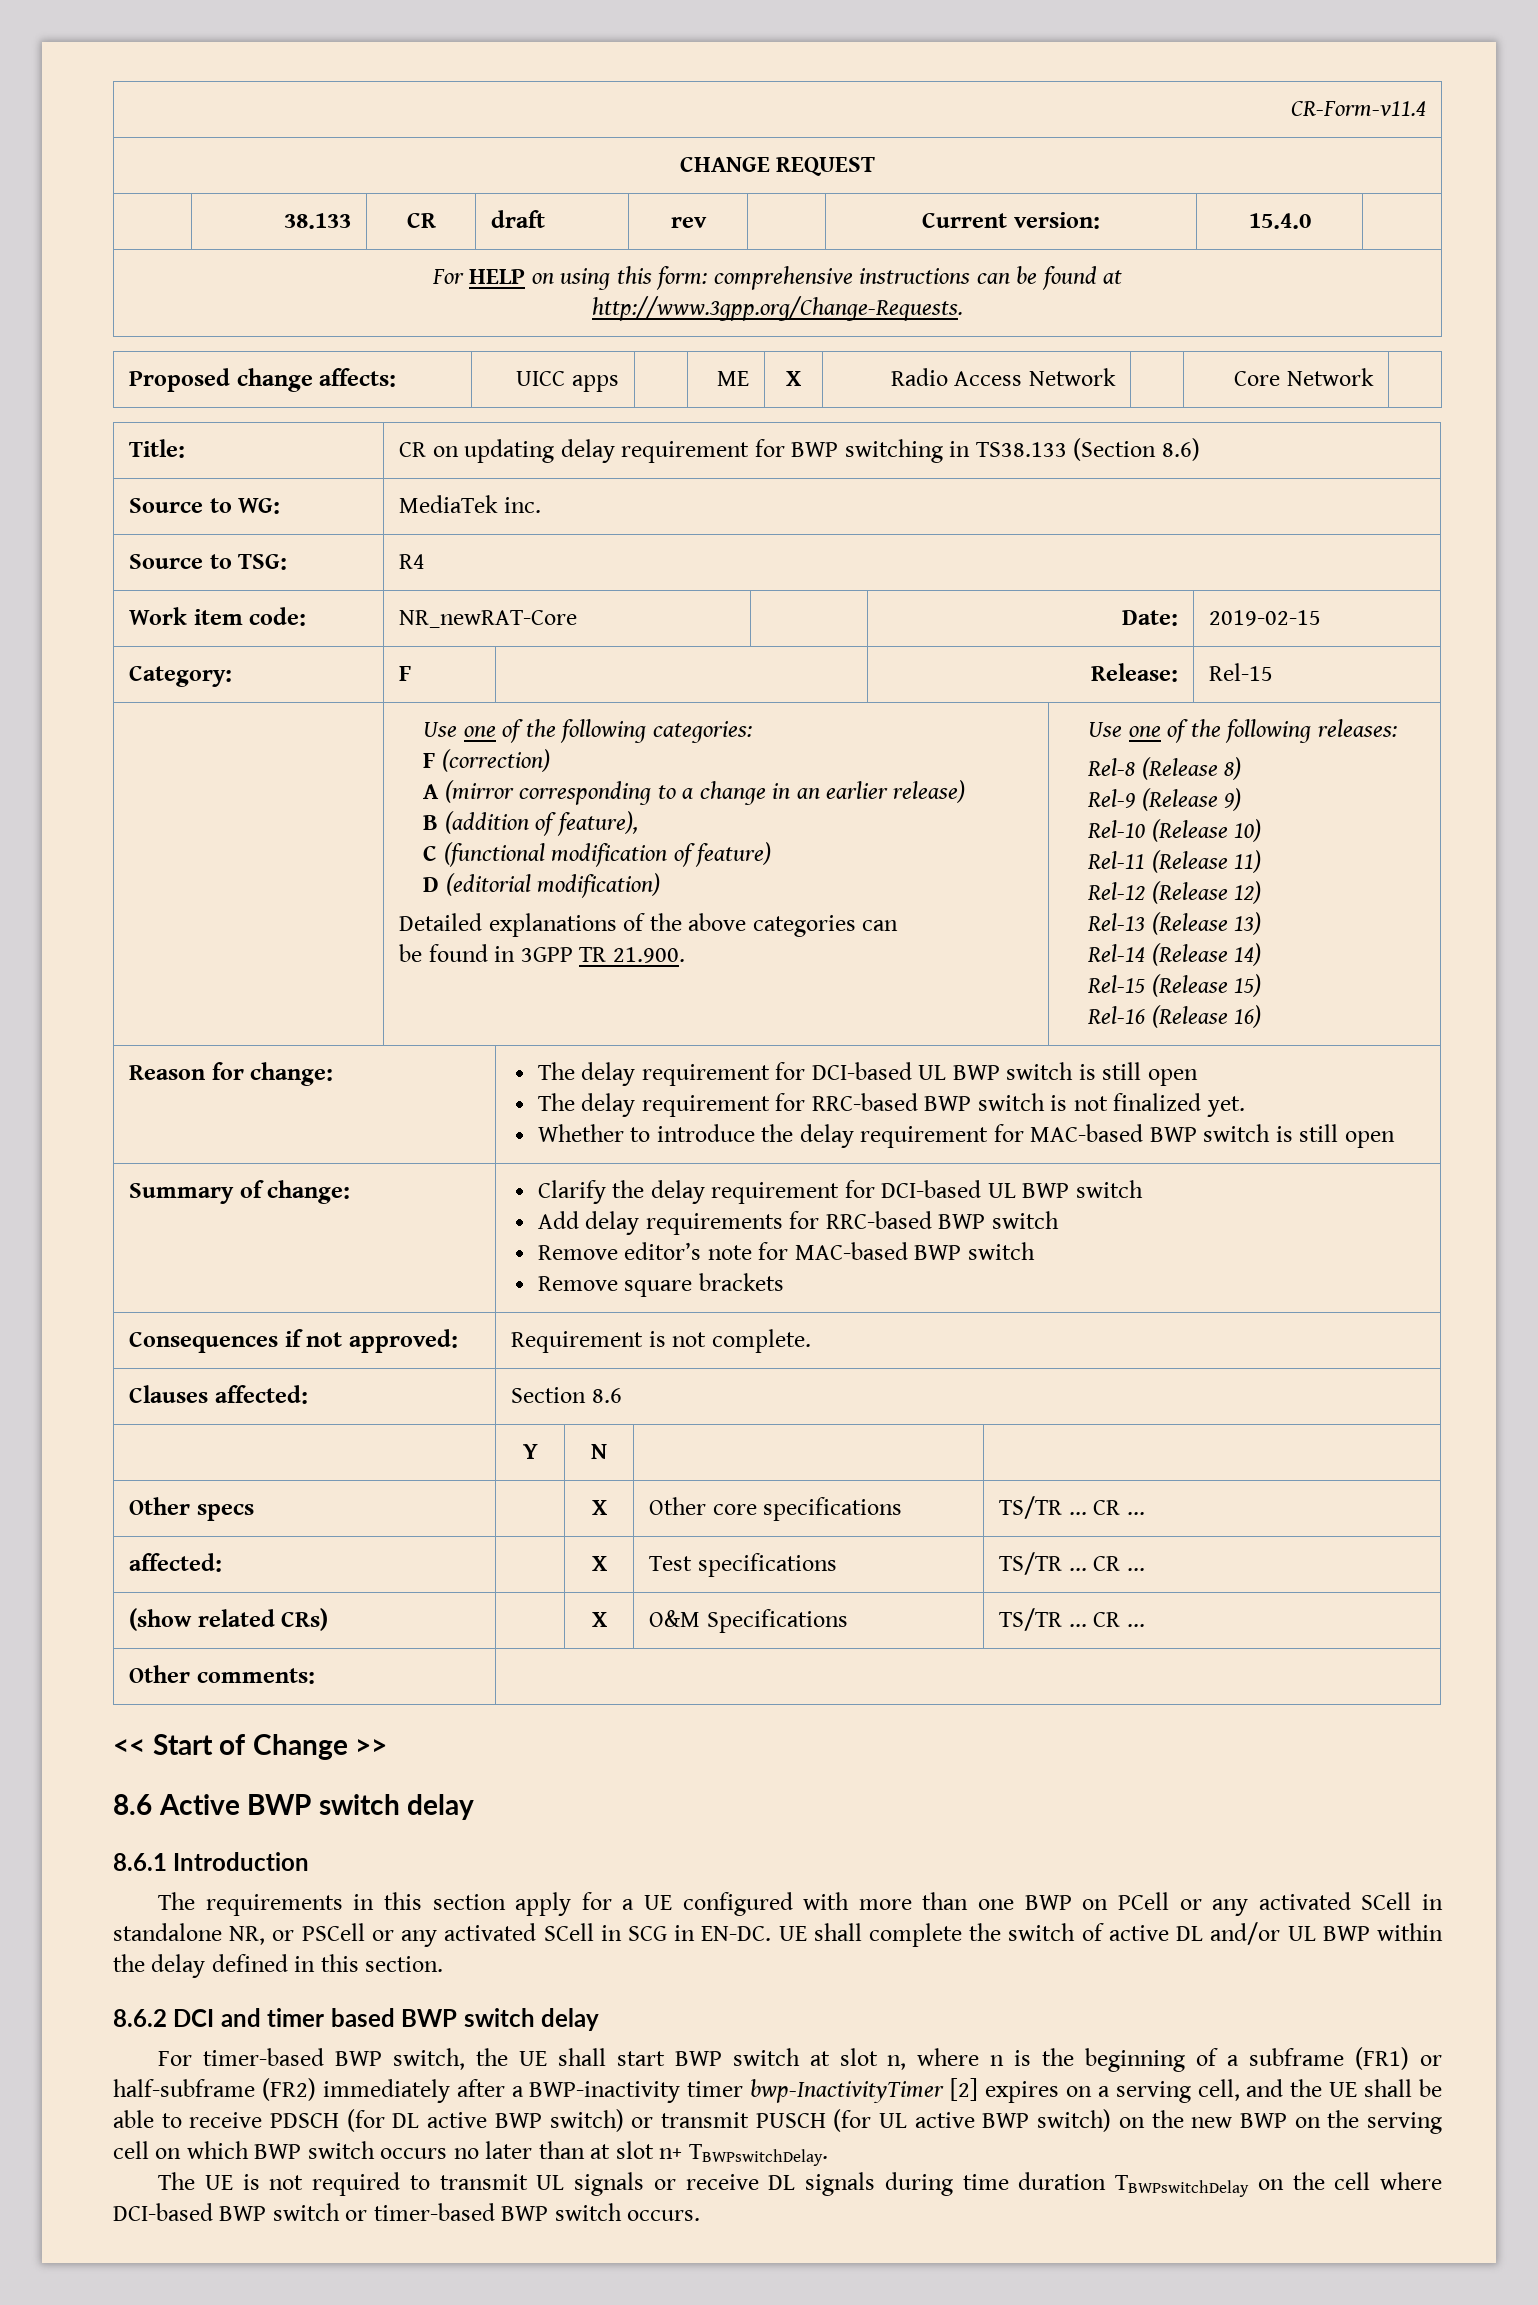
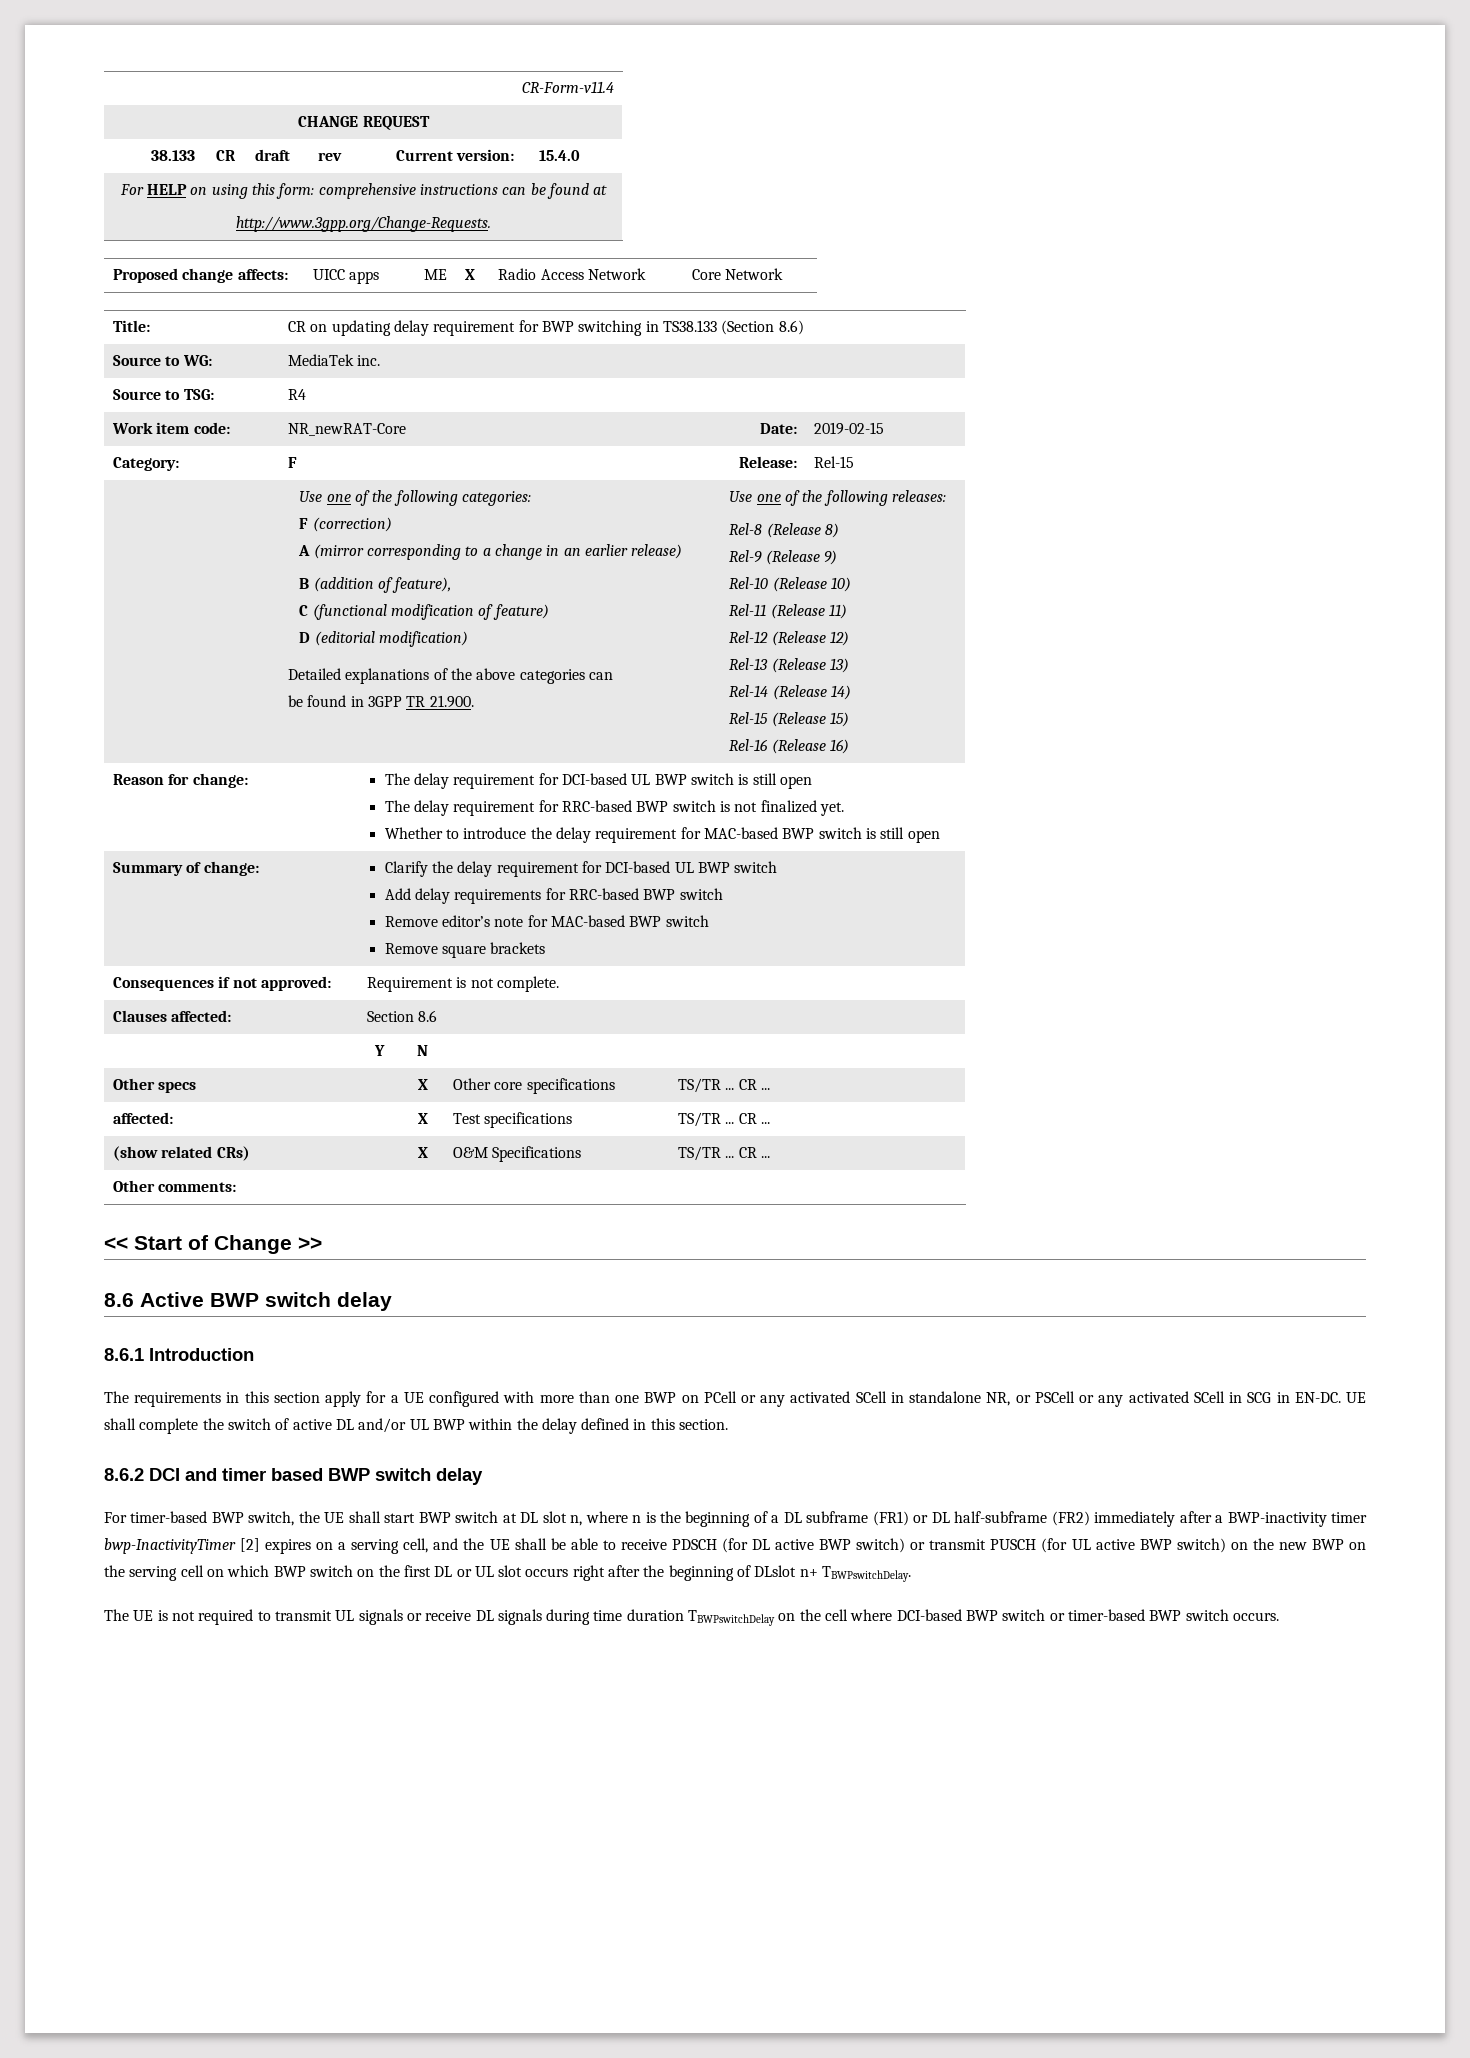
(830, 2058) none -> [520,1512,539,1523] DL
(1240, 2060) none -> [783,1512,802,1523] DL
(1442, 2060) none -> [931,1512,950,1523] DL
[380,2141,654,2159] occurs no later than at slot -> [357,1565,797,1581] on the first DL or UL slot occurs right after the beginning of DLslot

